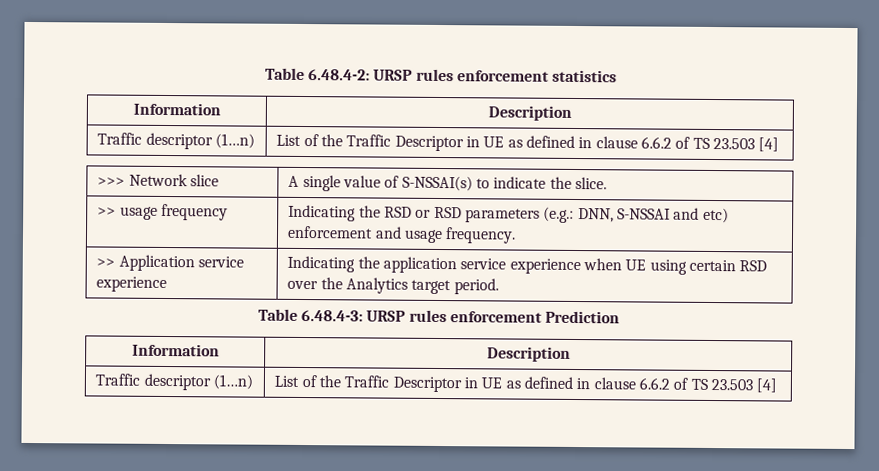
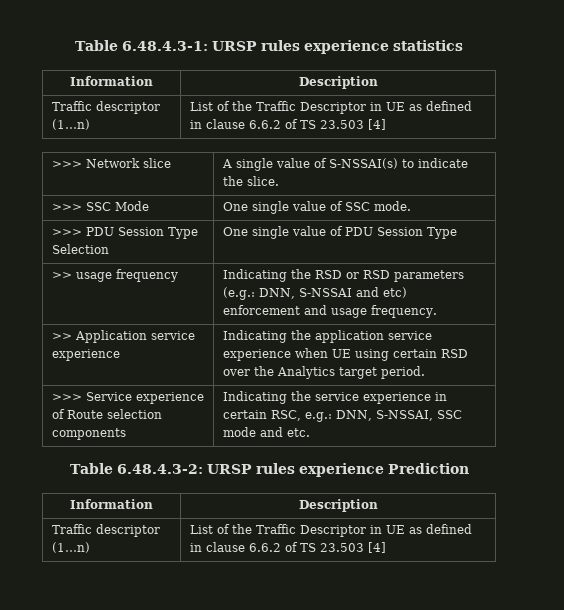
[264,67,549,82] Table 6.48.4-2: URSP rules enforcement -> [75,40,389,54] Table 6.48.4.3-1: URSP rules experience
(607, 183) none -> [51,201,149,211] [222,201,411,214] [51,227,198,239] [51,244,109,254] [222,226,457,239] // >>> SSC Mode | One single value of SSC mode. // >>> PDU Session Type Selection | One single value of PDU Session Type
[257,308,542,323] // Table 6.48.4-3: URSP rules enforcement -> [51,392,204,404] [51,409,162,419] [51,428,126,440] [222,391,447,404] [222,410,462,422] [222,427,310,437] [69,463,384,477] // >>> Service experience of Route selection components | Indicating the service experience in certain RSC, e.g.: DNN, S-NSSAI, SSC mode and etc. // Table 6.48.4.3-2: URSP rules experience

